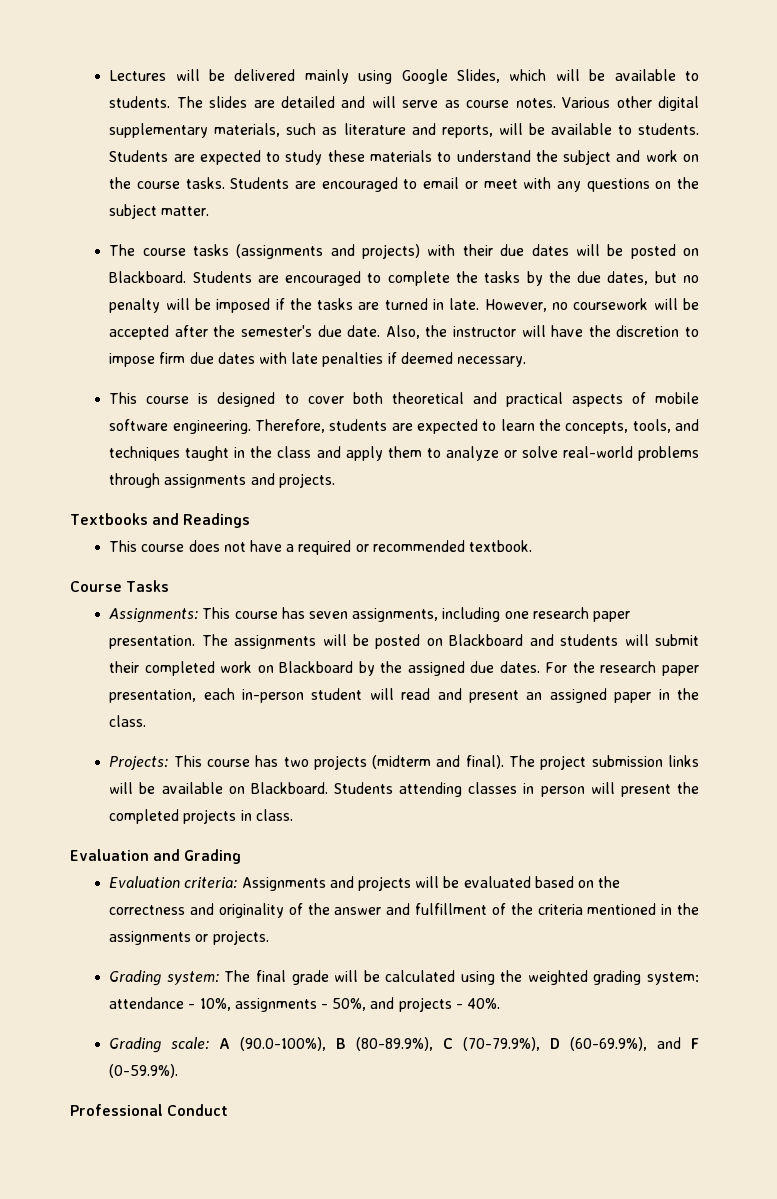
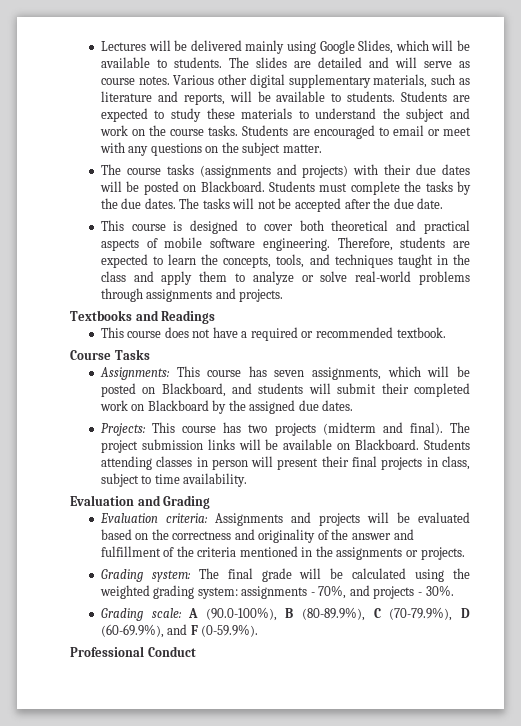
[257,271,382,286] are encouraged to -> [319,183,348,192] must
[607,271,700,285] [109,298,678,313] dates, but no penalty will be imposed if the tasks are turned in late. However, no coursework will -> [144,198,276,209] dates. The tasks will not
[241,325,313,337] semester's -> (391, 203) none
[385,325,700,339] [109,352,526,367] Also, the instructor will have the discretion to impose firm due dates with late penalties if deemed necessary. -> (444, 203) none
[442,607,630,622] [109,634,524,649] including one research paper presentation. The assignments will be posted on Blackboard -> [387,366,470,377] [100,383,226,397] which will be posted on Blackboard,
[545,661,699,676] [109,688,700,703] [109,715,147,727] For the research paper presentation, each in-person student will read and present an assigned paper in the class. -> (354, 405) none
[677,782,700,794] [109,809,293,824] the completed projects in class. -> [321,456,471,470] [100,473,248,487] their final projects in class, subject to time availability.
[109,997,231,1011] attendance - 10%, -> (238, 593) none
[332,998,367,1011] 50%, -> [318,585,347,599] 70%,
[466,998,500,1009] 40%. -> [425,585,454,596] 30%.

